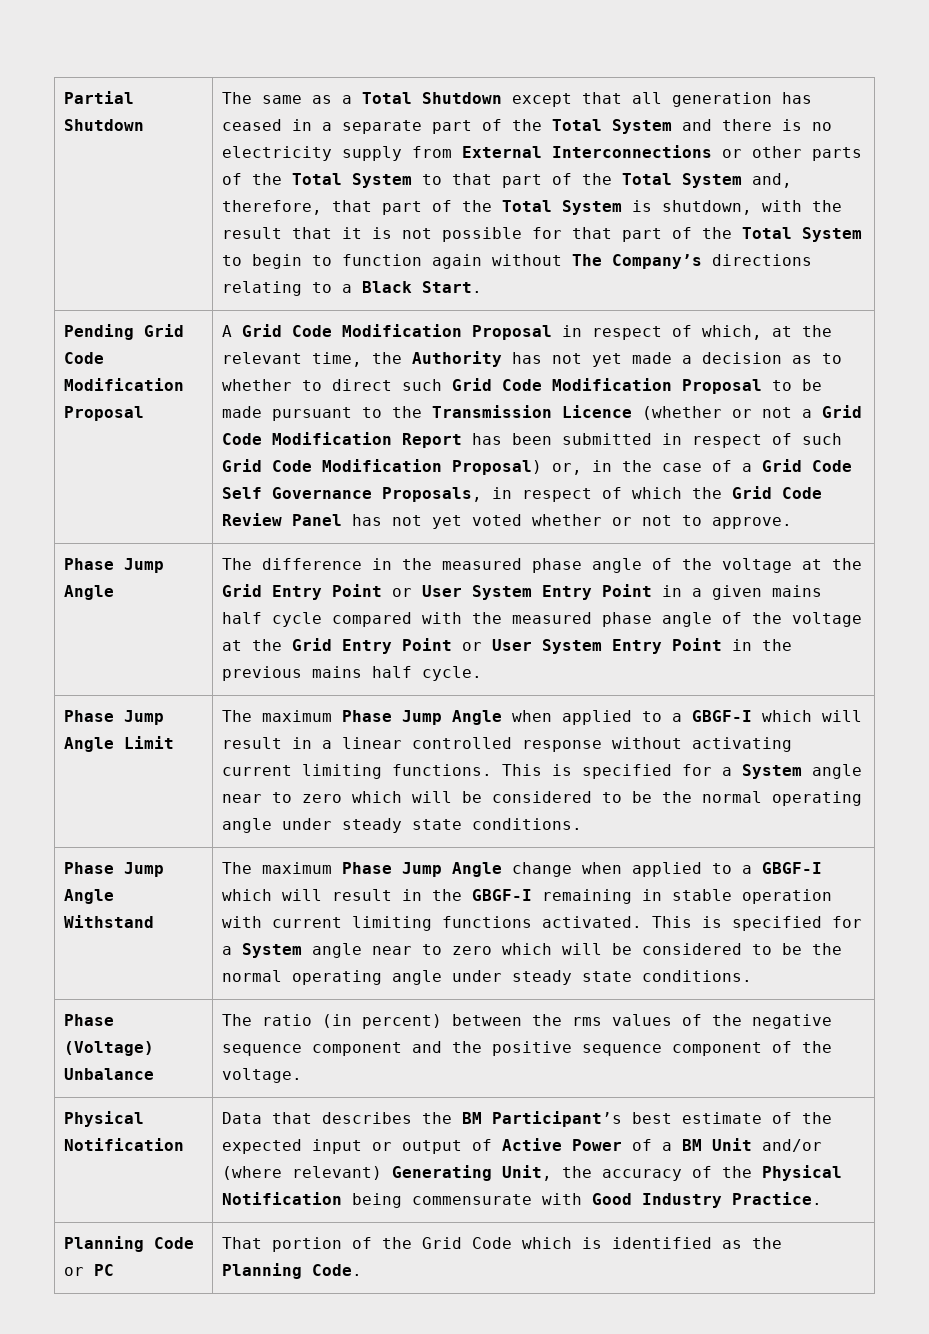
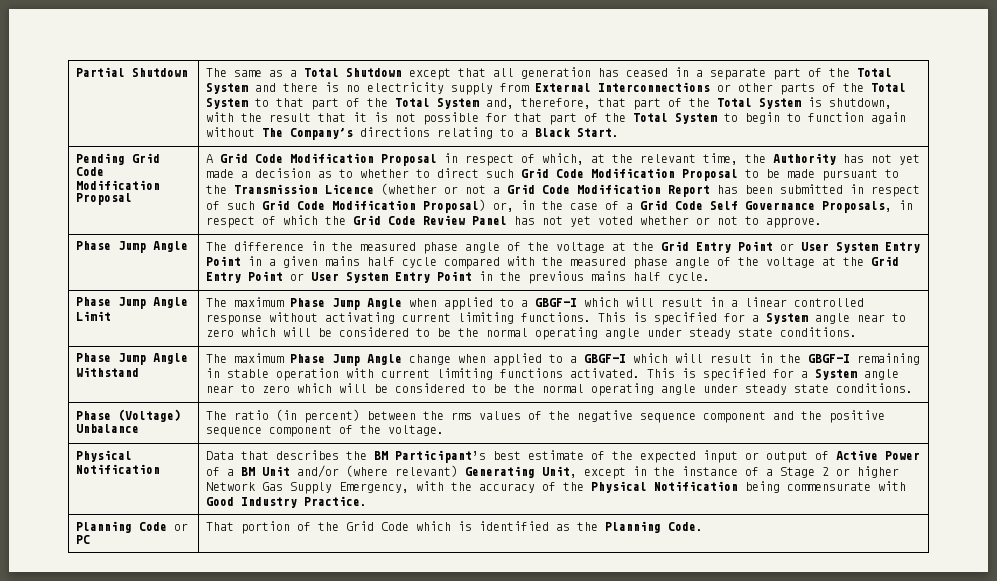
(552, 1173) none -> [584,466,900,479] [206,481,445,494] except in the instance of a Stage 2 or higher Network Gas Supply Emergency, with

